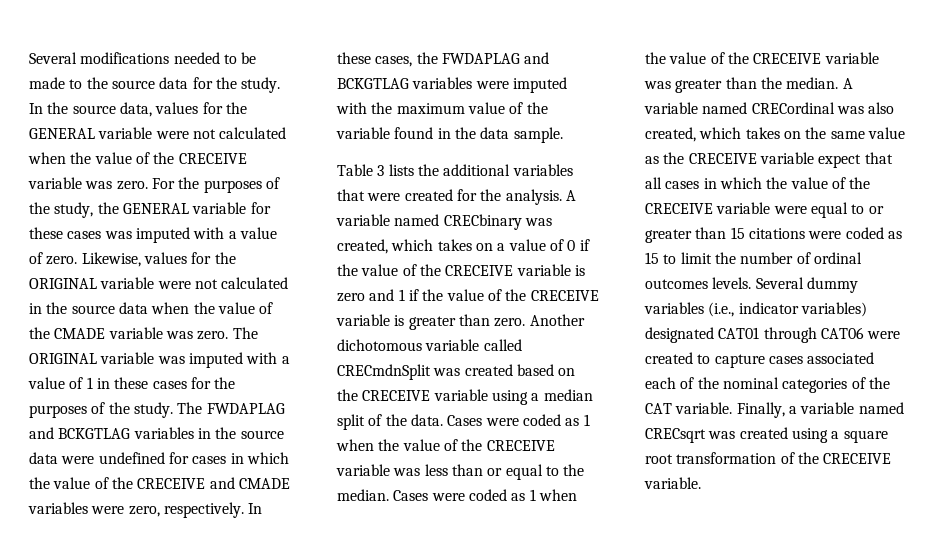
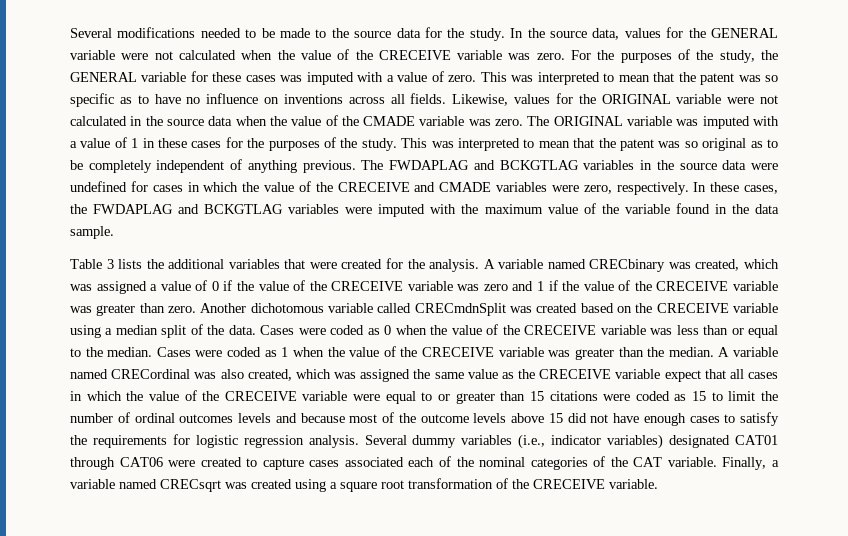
(78, 260) none -> [480,72,779,85] [70,93,447,107] This was interpreted to mean that the patent was so specific as to have no influence on inventions across all fields.
(173, 410) none -> [401,138,778,151] [70,159,356,173] This was interpreted to mean that the patent was so original as to be completely independent of anything previous.
[437,239,493,251] takes on -> [70,281,147,294] was assigned
[574,265,585,276] is -> [457,284,480,291] was
[394,315,405,326] is -> [70,306,92,313] was
[583,414,590,426] 1 -> [384,325,392,335] 0
[745,127,801,139] takes on -> [333,369,411,382] was assigned
[712,277,752,289] levels. -> [238,412,779,426] [70,434,359,448] levels and because most of the outcome levels above 15 did not have enough cases to satisfy the requirements for logistic regression analysis.

